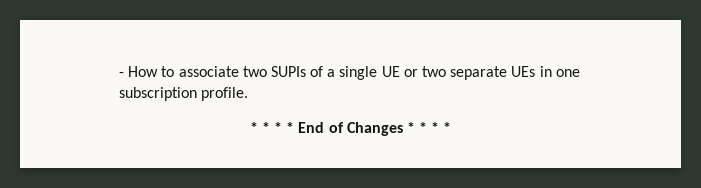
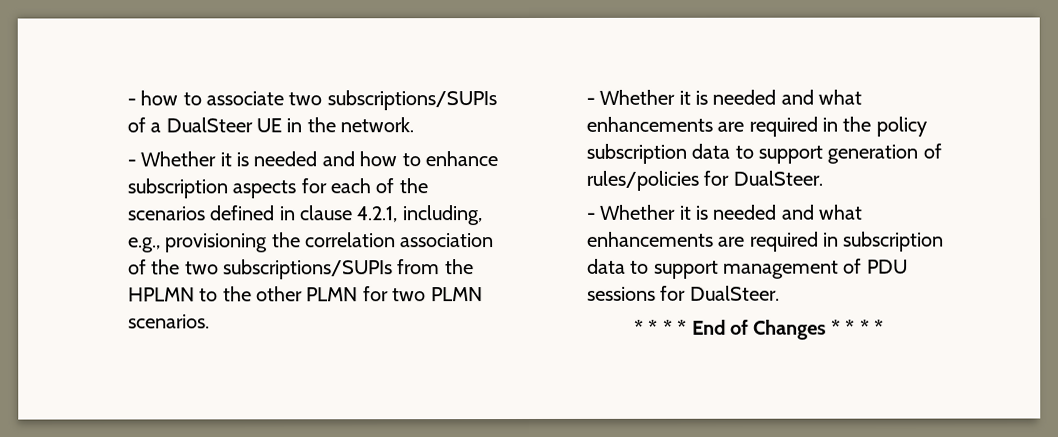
[118,66,159,77] - How -> [126,90,179,106] - how
[270,66,306,77] SUPIs -> [326,90,497,111] subscriptions/SUPIs
[339,66,580,80] [118,87,249,101] single UE or two separate UEs in one subscription profile. -> [165,117,415,133] [126,151,499,167] [126,178,428,199] [126,205,483,226] [127,232,495,253] [127,259,474,280] [127,286,483,302] [127,314,210,329] [585,89,863,105] [585,116,927,137] [585,143,942,164] [585,170,823,191] [585,204,864,220] [586,231,945,252] [586,258,908,279] [586,285,780,301] DualSteer UE in the network. // - Whether it is needed and how to enhance subscription aspects for each of the scenarios defined in clause 4.2.1, including, e.g., provisioning the correlation association of the two subscriptions/SUPIs from the HPLMN to the other PLMN for two PLMN scenarios. // - Whether it is needed and what enhancements are required in the policy subscription data to support generation of rules/policies for DualSteer. // - Whether it is needed and what enhancements are required in subscription data to support management of PDU sessions for DualSteer.

